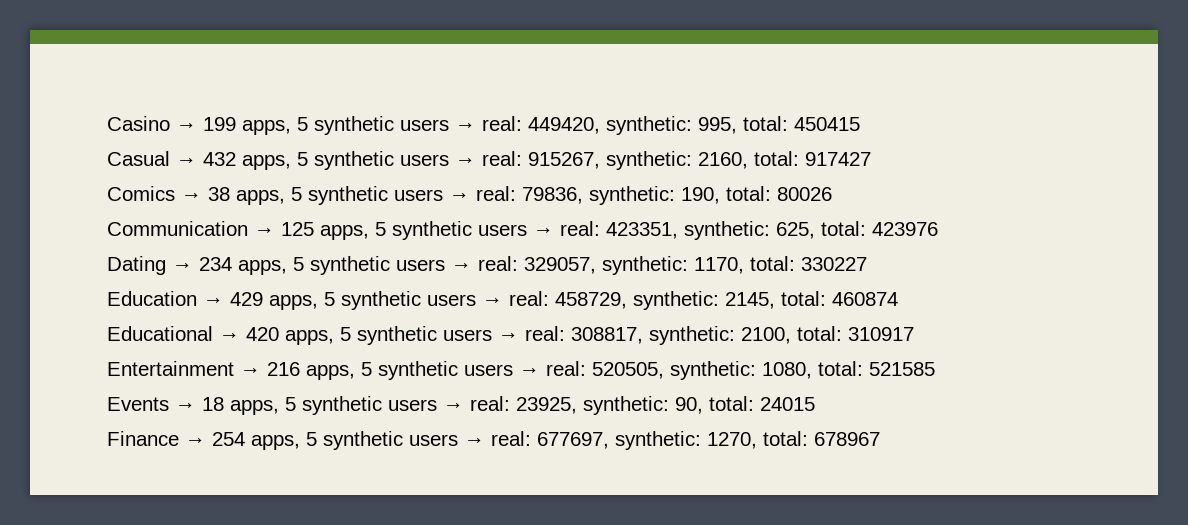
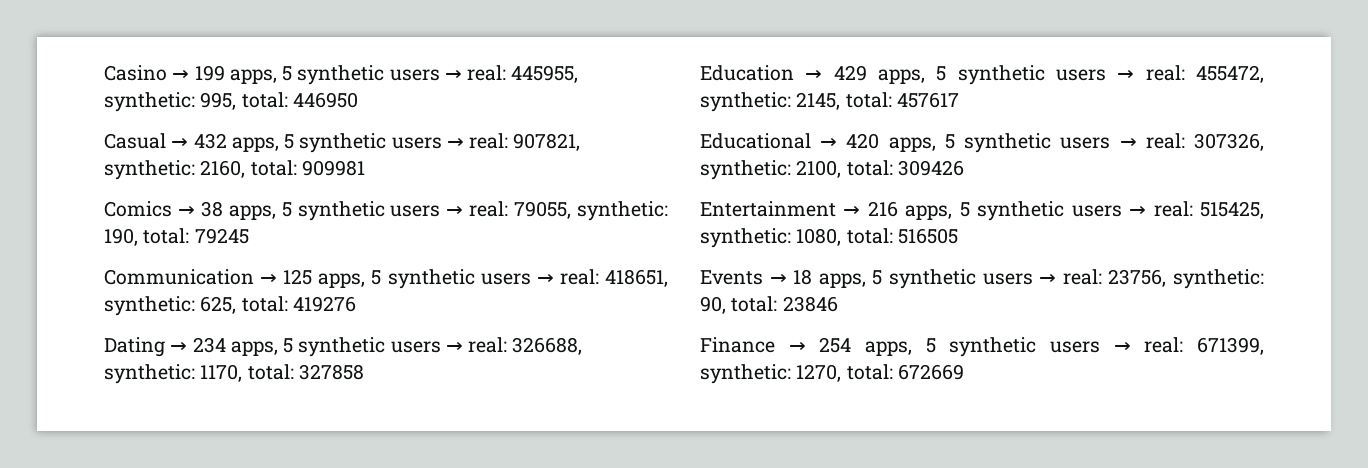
[528,117,601,134] 449420, -> [511,65,579,83] 445955,
[794,117,861,131] 450415 -> [292,92,358,108] 446950
[528,152,601,169] 915267, -> [513,133,581,151] 907821,
[805,152,872,166] 917427 -> [301,160,365,176] 909981
[522,187,584,204] 79836, -> [514,201,572,219] 79055,
[777,187,833,201] 80026 -> [194,228,249,244] 79245
[606,222,679,239] 423351, -> [604,269,668,287] 418651,
[872,222,939,236] 423976 -> [292,296,356,312] 419276
[524,257,597,274] 329057, -> [512,337,583,355] 326688,
[801,257,868,271] 330227 -> [298,364,364,380] 327858
[555,292,628,309] 458729, -> [1196,65,1264,83] 455472,
[832,292,899,306] 460874 -> [896,92,959,108] 457617
[571,327,644,344] 308817, -> [1194,133,1264,151] 307326,
[848,327,915,341] 310917 -> [897,160,964,176] 309426
[592,362,665,379] 520505, -> [1200,201,1264,219] 515425,
[869,362,936,376] 521585 -> [897,228,958,244] 516505
[516,397,578,414] 23925, -> [1108,269,1167,287] 23756,
[760,397,816,411] 24015 -> [782,296,838,312] 23846
[537,432,610,449] 677697, -> [1197,337,1264,355] 671399,
[814,432,881,446] 678967 -> [897,364,964,380] 672669

